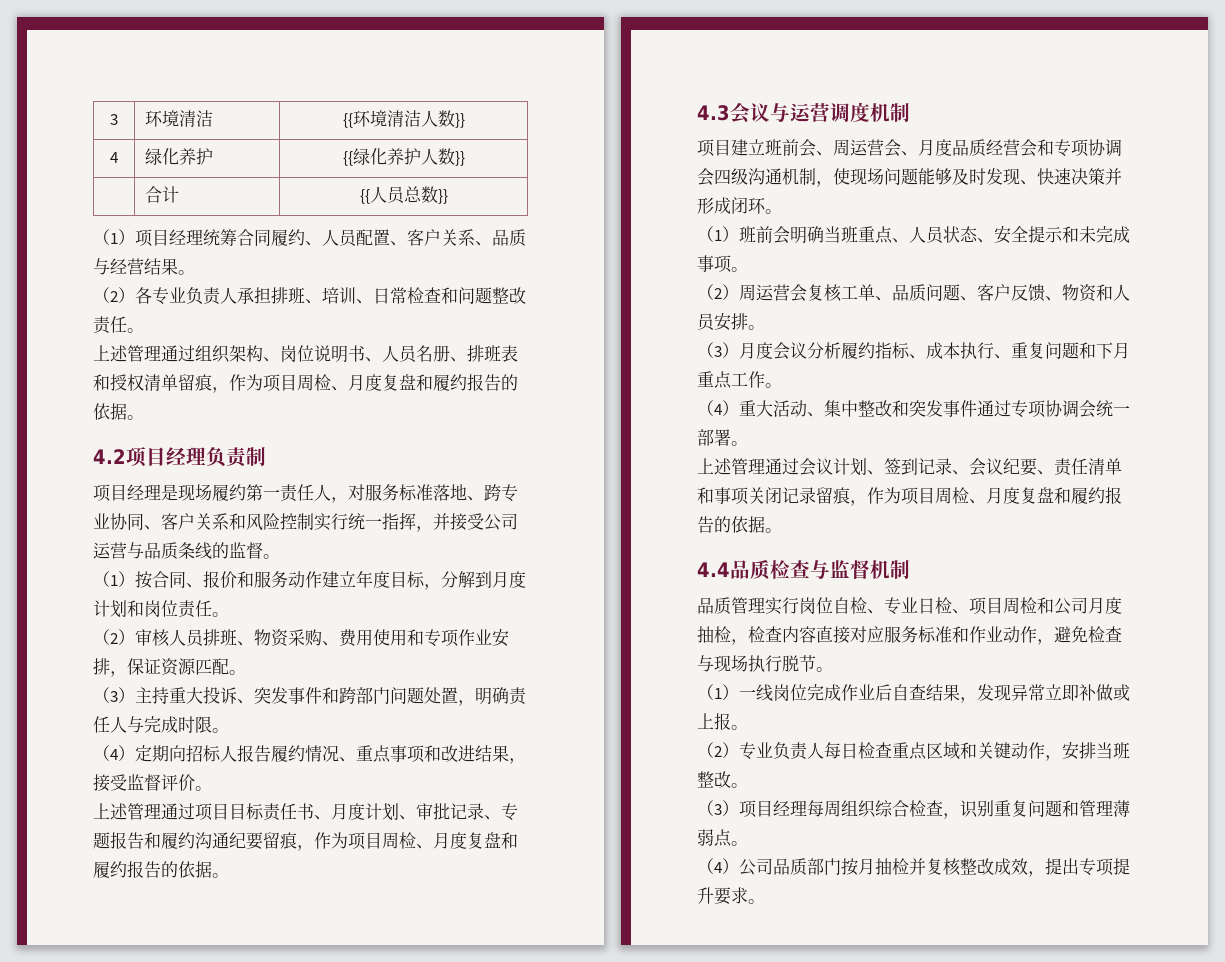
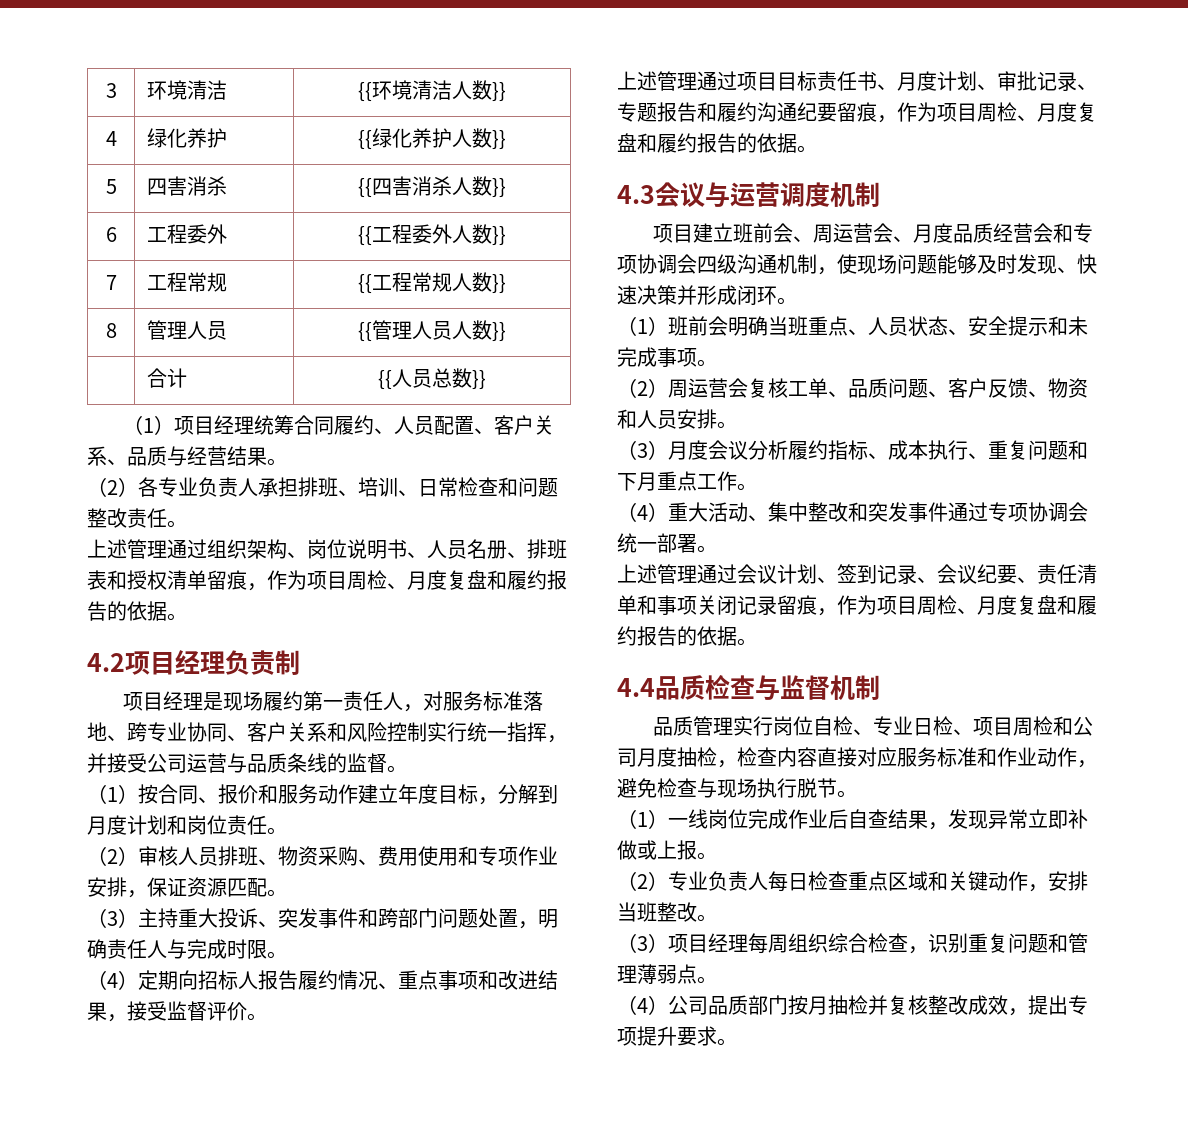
(465, 158) none -> [105,179,117,194] [147,176,228,196] [358,176,506,198] [105,227,117,242] [147,224,228,244] [358,224,506,246] [105,275,117,290] [147,272,228,292] [358,272,506,294] [105,323,117,338] [147,320,228,340] [358,320,506,342] // 5 | 四害消杀 | {{四害消杀人数}} // 6 | 工程委外 | {{工程委外人数}} // 7 | 工程常规 | {{工程常规人数}} // 8 | 管理人员 | {{管理人员人数}}

